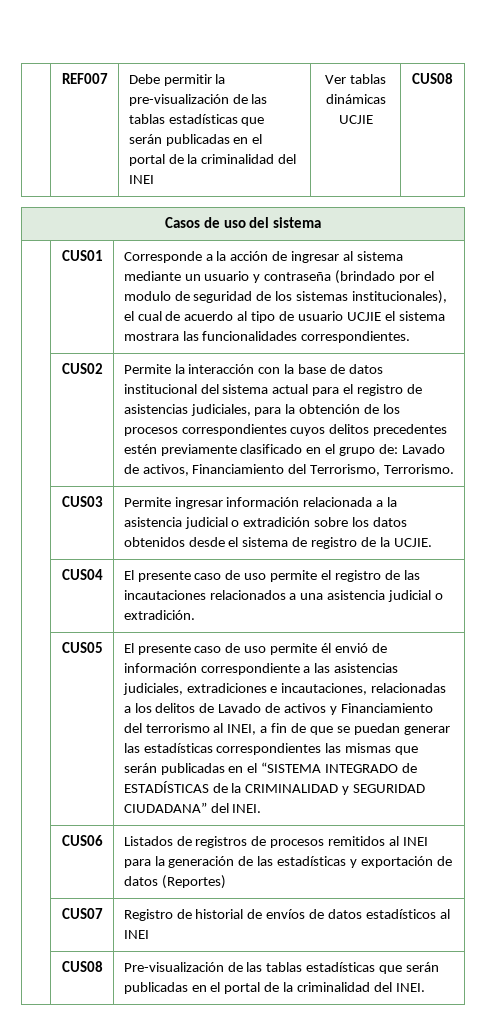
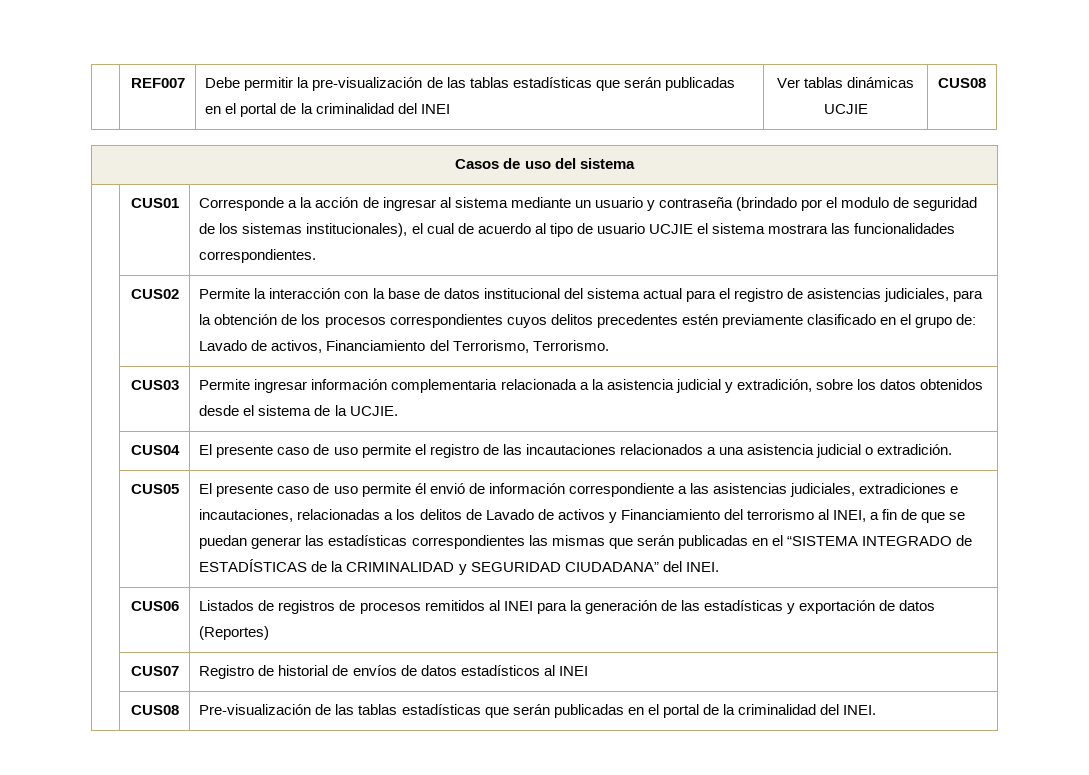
(300, 502) none -> [391,379,498,393] complementaria
[231,517,311,527] o extradición -> [724,379,812,393] y extradición,
[311,537,377,549] registro de -> (331, 410) none

